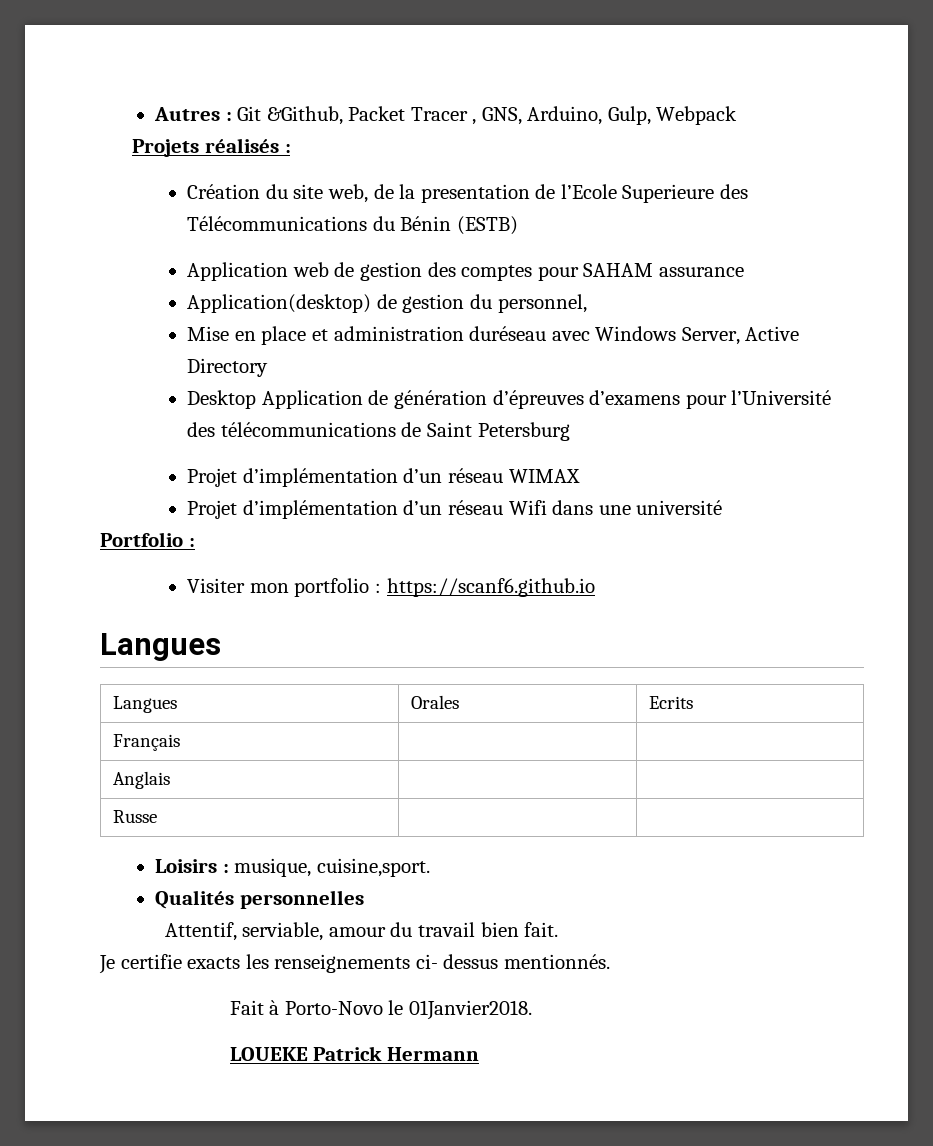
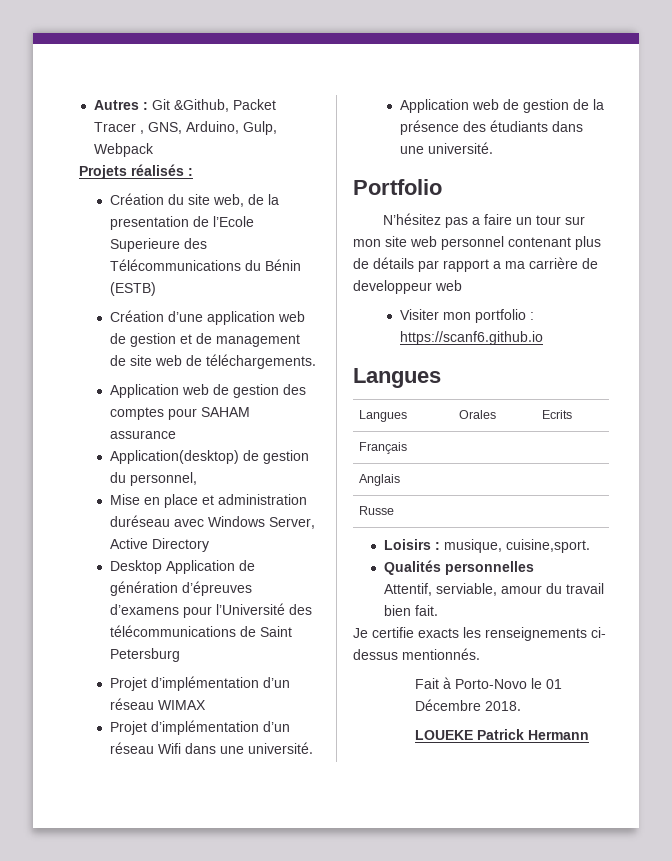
(519, 225) none -> [109,310,305,325] [109,333,300,347] [109,354,316,369] // Création d’une application web de gestion et de management de site web de téléchargements.
[636,500,723,515] [100,532,195,547] université // Portfolio : -> [247,742,313,754] [399,99,604,113] [399,120,583,135] [399,142,493,154] [353,179,442,195] [382,213,585,228] [353,236,601,250] [353,257,598,272] [353,280,462,294] université. // Application web de gestion de la présence des étudiants dans une université. // Portfolio // N’hésitez pas a faire un tour sur mon site web personnel contenant plus de détails par rapport a ma carrière de developpeur web
[408,1000,532,1020] 01Janvier2018. -> [546,679,563,689] [415,699,522,711] 01 Décembre 2018.

